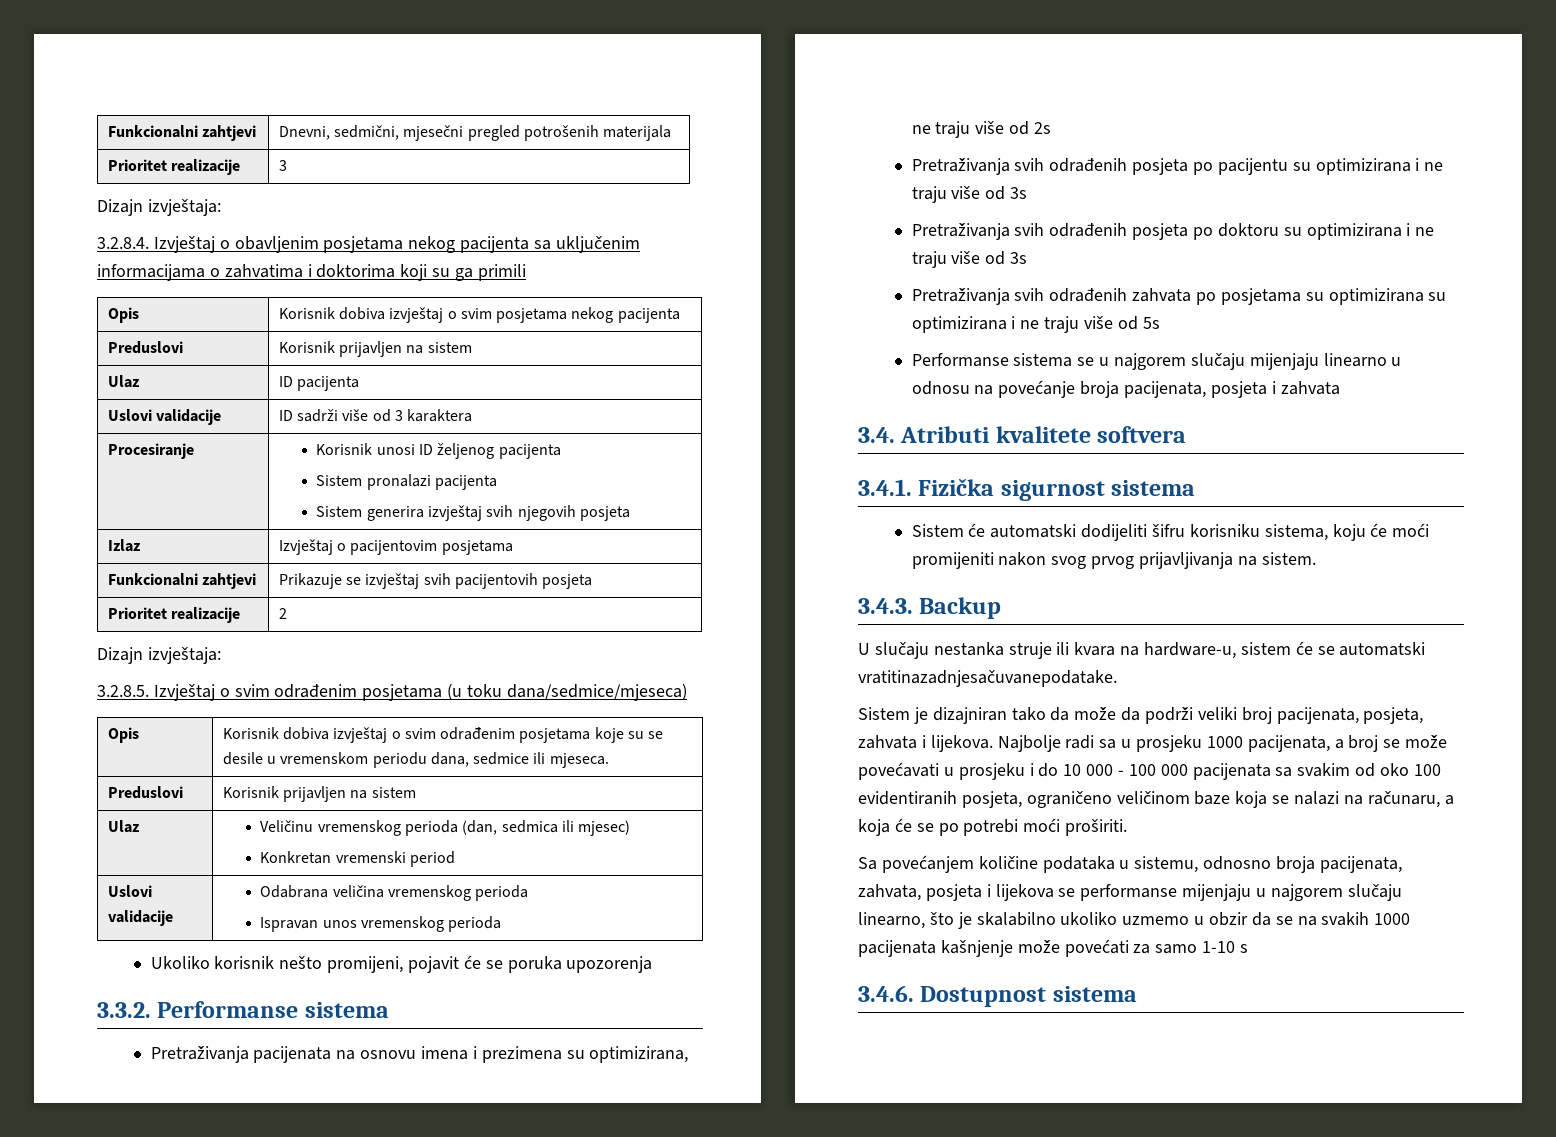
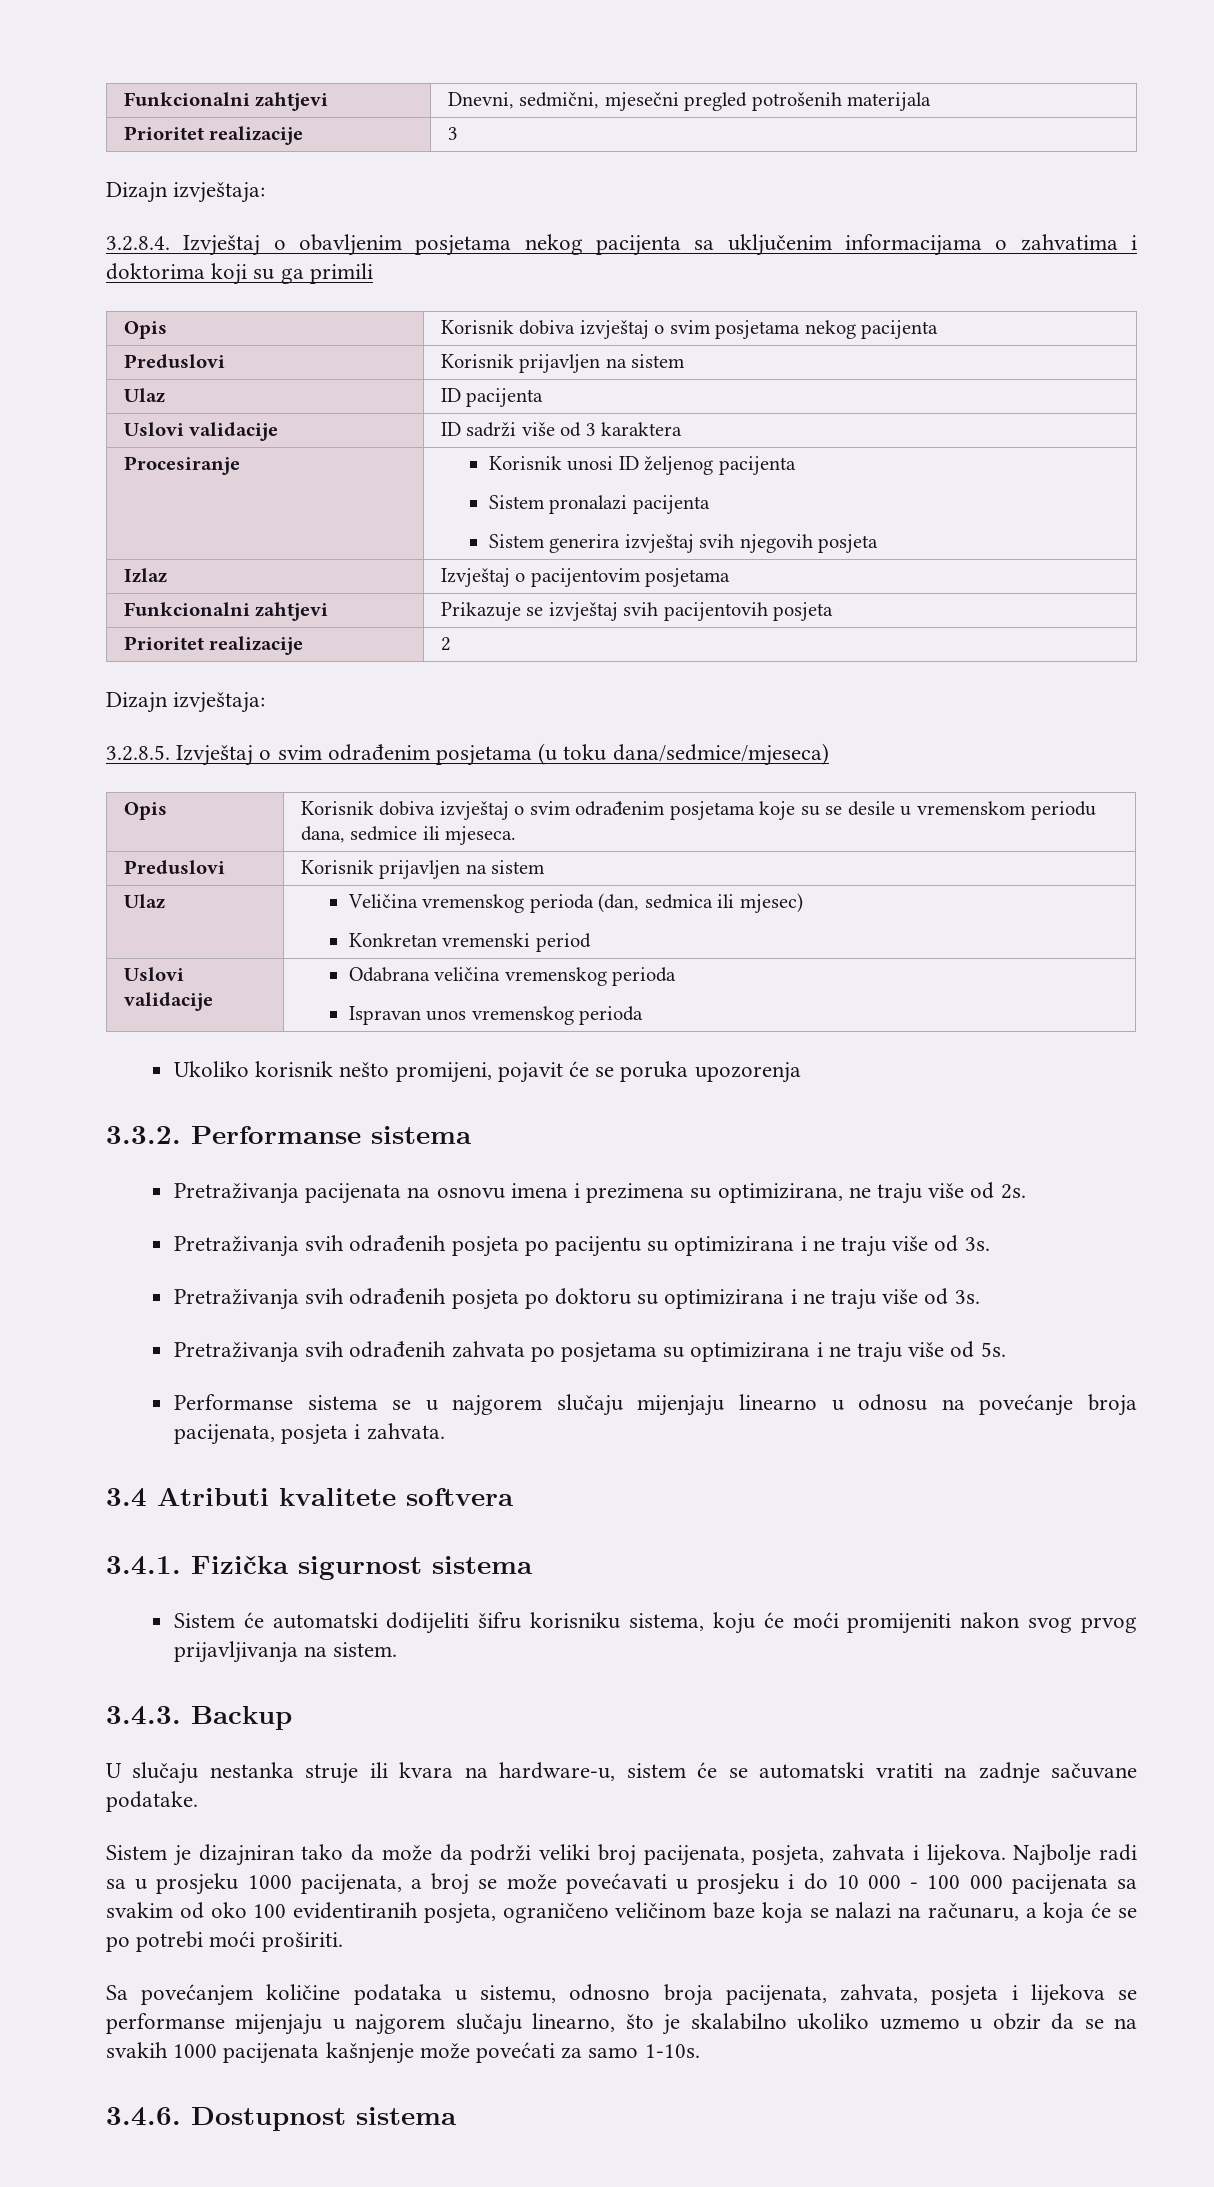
[260,820,314,832] Veličinu -> [347,894,418,908] Veličina
[1033,122,1051,134] 2s -> [1000,1184,1026,1199] 2s.
[1010,187,1028,199] 3s -> [964,1237,990,1251] 3s.
[1010,252,1028,264] 3s -> [954,1290,980,1304] 3s.
[1428,292,1447,301] [911,316,1160,333] su optimizirana i ne traju više od 5s -> [816,1341,1006,1363] i ne traju više od 5s.
[1280,381,1340,395] [858,427,895,443] zahvata // 3.4. -> [366,1423,445,1440] [106,1488,147,1507] zahvata. // 3.4
[858,670,1117,687] vratitinazadnjesačuvanepodatake. -> [875,1762,1137,1784] [106,1791,198,1812] vratiti na zadnje sačuvane podatake.
[1202,941,1249,953] 1-10 s -> [644,2044,700,2058] 1-10s.

